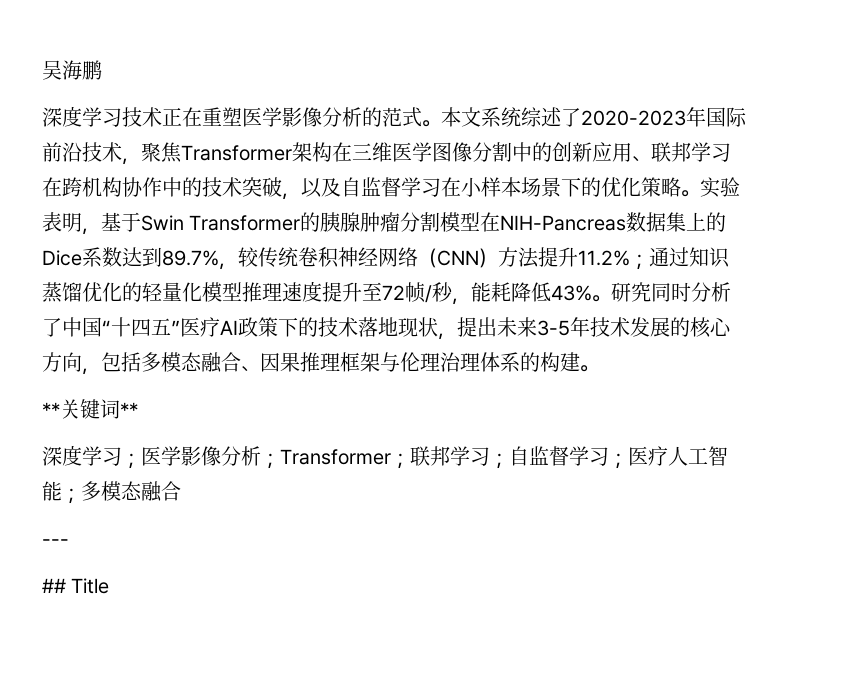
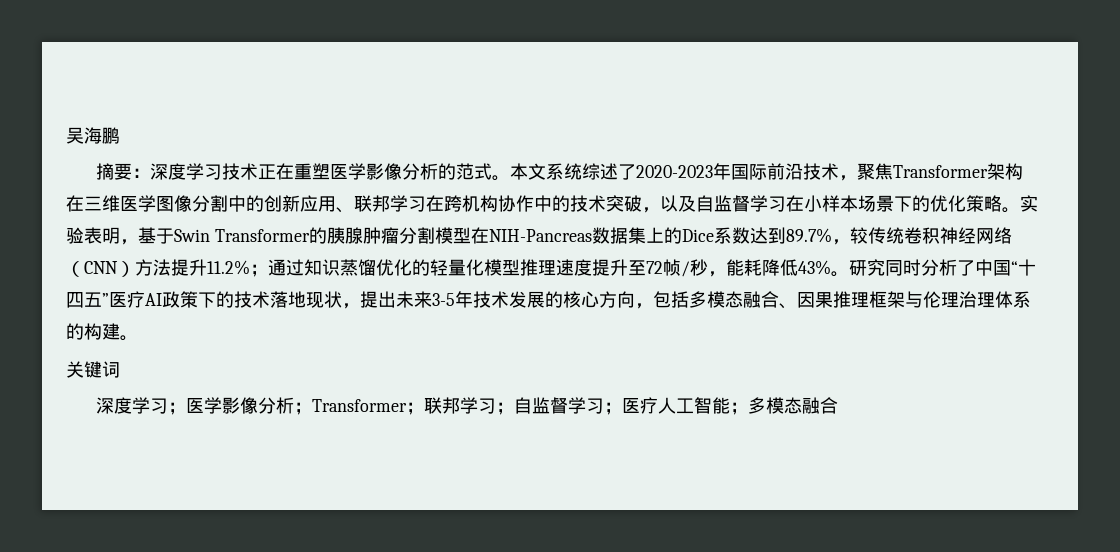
(102, 70) none -> [95,163,150,180] 摘要：
[42,402,60,417] ** -> (138, 338) none
[120,402,138,417] ** -> (120, 369) none
[42,539,69,546] [42,578,110,594] // --- // ## Title -> (838, 405) none

